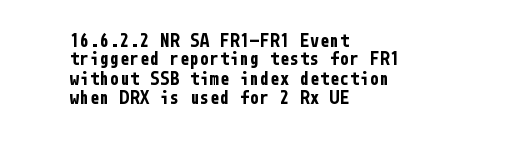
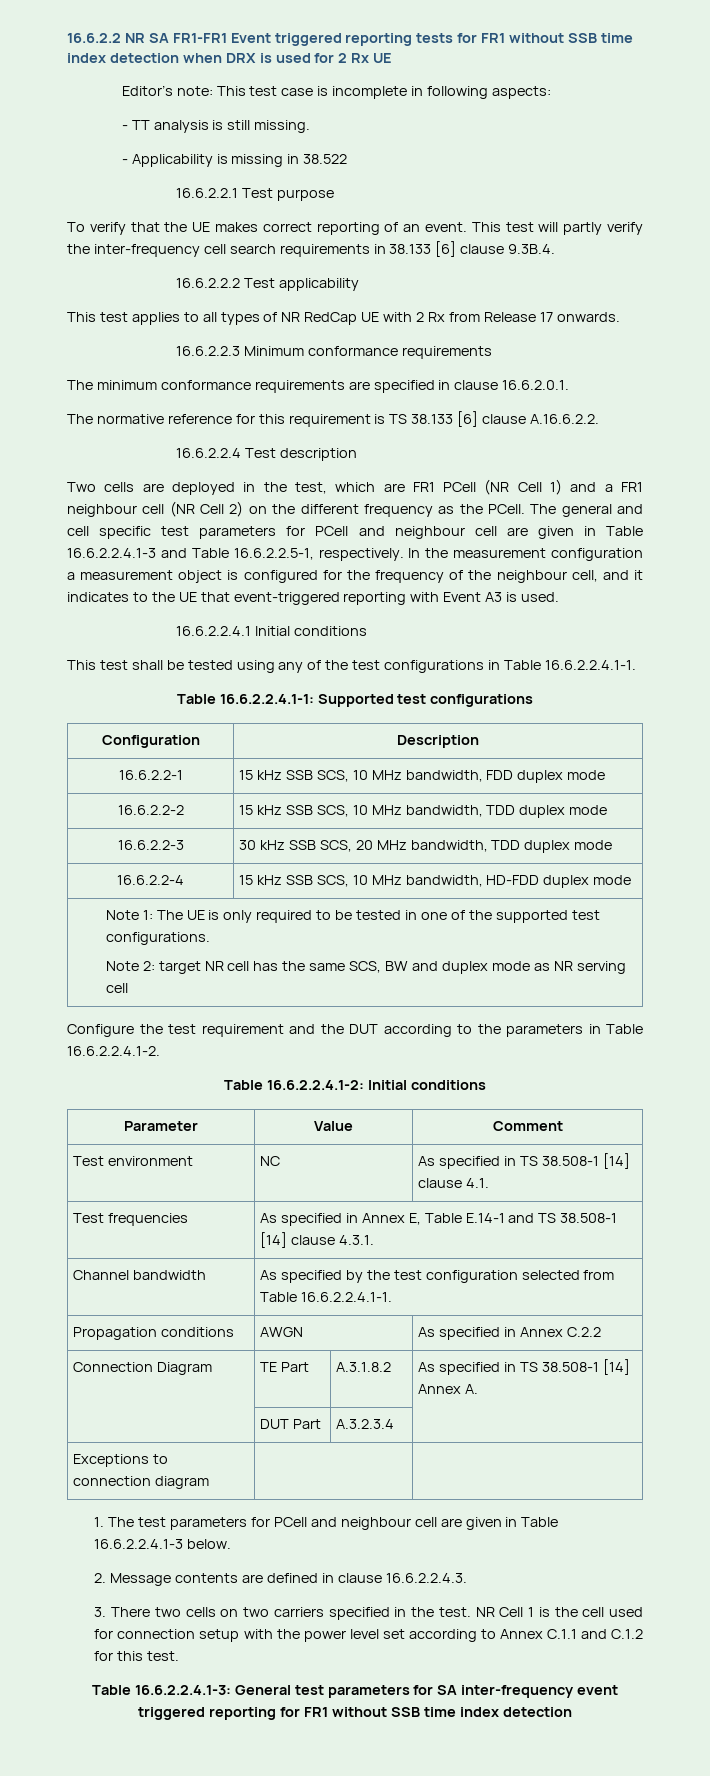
(349, 97) none -> [121,85,551,99] [121,120,311,133] [121,154,348,167] [176,188,335,201] [67,222,643,235] [67,241,556,257] [176,278,360,291] [67,312,620,325] [176,346,493,359] [67,380,570,393] [67,411,600,427] [176,448,358,461] [67,479,643,495] [67,501,644,517] [67,526,643,539] [67,548,643,561] [67,570,643,583] [67,592,560,605] [176,626,368,636] [67,660,636,673] [176,694,534,707] [101,735,200,748] [396,735,479,748] [118,770,183,780] [239,770,606,783] [117,805,184,815] [239,805,608,818] [117,840,184,850] [239,840,613,853] [117,875,184,885] [239,875,632,888] [105,910,600,923] [105,932,210,945] [105,961,626,974] [105,983,128,993] [67,1024,643,1037] [67,1046,160,1056] [224,1080,486,1090] [124,1121,198,1131] [314,1121,353,1131] [492,1121,563,1131] [73,1156,193,1166] [260,1156,281,1166] [418,1153,630,1169] [418,1178,489,1188] [73,1213,188,1226] [260,1213,618,1226] [260,1232,374,1248] [73,1270,206,1280] [260,1270,615,1283] [260,1292,392,1302] [73,1327,234,1340] [260,1327,304,1337] [418,1327,601,1340] [73,1362,212,1375] [260,1362,309,1372] [336,1362,392,1372] [418,1359,630,1375] [418,1384,478,1394] [260,1419,321,1429] [336,1419,395,1429] [73,1454,168,1467] [73,1476,209,1489] [94,1517,559,1530] [94,1539,232,1549] [94,1573,467,1586] [94,1607,644,1620] [94,1629,643,1642] [94,1651,180,1661] [91,1685,619,1698] [138,1707,572,1720] // Editor’s note: This test case is incomplete in following aspects: // - TT analysis is still missing. // - Applicability is missing in 38.522 // 16.6.2.2.1 Test purpose // To verify that the UE makes correct reporting of an event. This test will partly verify the inter-frequency cell search requirements in 38.133 [6] clause 9.3B.4. // 16.6.2.2.2 Test applicability // This test applies to all types of NR RedCap UE with 2 Rx from Release 17 onwards. // 16.6.2.2.3 Minimum conformance requirements // The minimum conformance requirements are specified in clause 16.6.2.0.1. // The normative reference for this requirement is TS 38.133 [6] clause A.16.6.2.2. // 16.6.2.2.4 Test description // Two cells are deployed in the test, which are FR1 PCell (NR Cell 1) and a FR1 neighbour cell (NR Cell 2) on the different frequency as the PCell. The general and cell specific test parameters for PCell and neighbour cell are given in Table 16.6.2.2.4.1-3 and Table 16.6.2.2.5-1, respectively. In the measurement configuration a measurement object is configured for the frequency of the neighbour cell, and it indicates to the UE that event-triggered reporting with Event A3 is used. // 16.6.2.2.4.1 Initial conditions // This test shall be tested using any of the test configurations in Table 16.6.2.2.4.1-1. // Table 16.6.2.2.4.1-1: Supported test configurations // Configuration | Description // 16.6.2.2-1 | 15 kHz SSB SCS, 10 MHz bandwidth, FDD duplex mode // 16.6.2.2-2 | 15 kHz SSB SCS, 10 MHz bandwidth, TDD duplex mode // 16.6.2.2-3 | 30 kHz SSB SCS, 20 MHz bandwidth, TDD duplex mode // 16.6.2.2-4 | 15 kHz SSB SCS, 10 MHz bandwidth, HD-FDD duplex mode // Note 1: The UE is only required to be tested in one of the supported test configurations. // Note 2: target NR cell has the same SCS, BW and duplex mode as NR serving cell // Configure the test requirement and the DUT according to the parameters in Table 16.6.2.2.4.1-2. // Table 16.6.2.2.4.1-2: Initial conditions // Parameter | Value | Comment // Test environment | NC | As specified in TS 38.508-1 [14] clause 4.1. // Test frequencies | As specified in Annex E, Table E.14-1 and TS 38.508-1 [14] clause 4.3.1. // Channel bandwidth | As specified by the test configuration selected from Table 16.6.2.2.4.1-1. // Propagation conditions | AWGN | As specified in Annex C.2.2 // Connection Diagram | TE Part | A.3.1.8.2 | As specified in TS 38.508-1 [14] Annex A. // | DUT Part | A.3.2.3.4 | // Exceptions to connection diagram | | // 1. The test parameters for PCell and neighbour cell are given in Table 16.6.2.2.4.1-3 below. // 2. Message contents are defined in clause 16.6.2.2.4.3. // 3. There two cells on two carriers specified in the test. NR Cell 1 is the cell used for connection setup with the power level set according to Annex C.1.1 and C.1.2 for this test. // Table 16.6.2.2.4.1-3: General test parameters for SA inter-frequency event triggered reporting for FR1 without SSB time index detection

